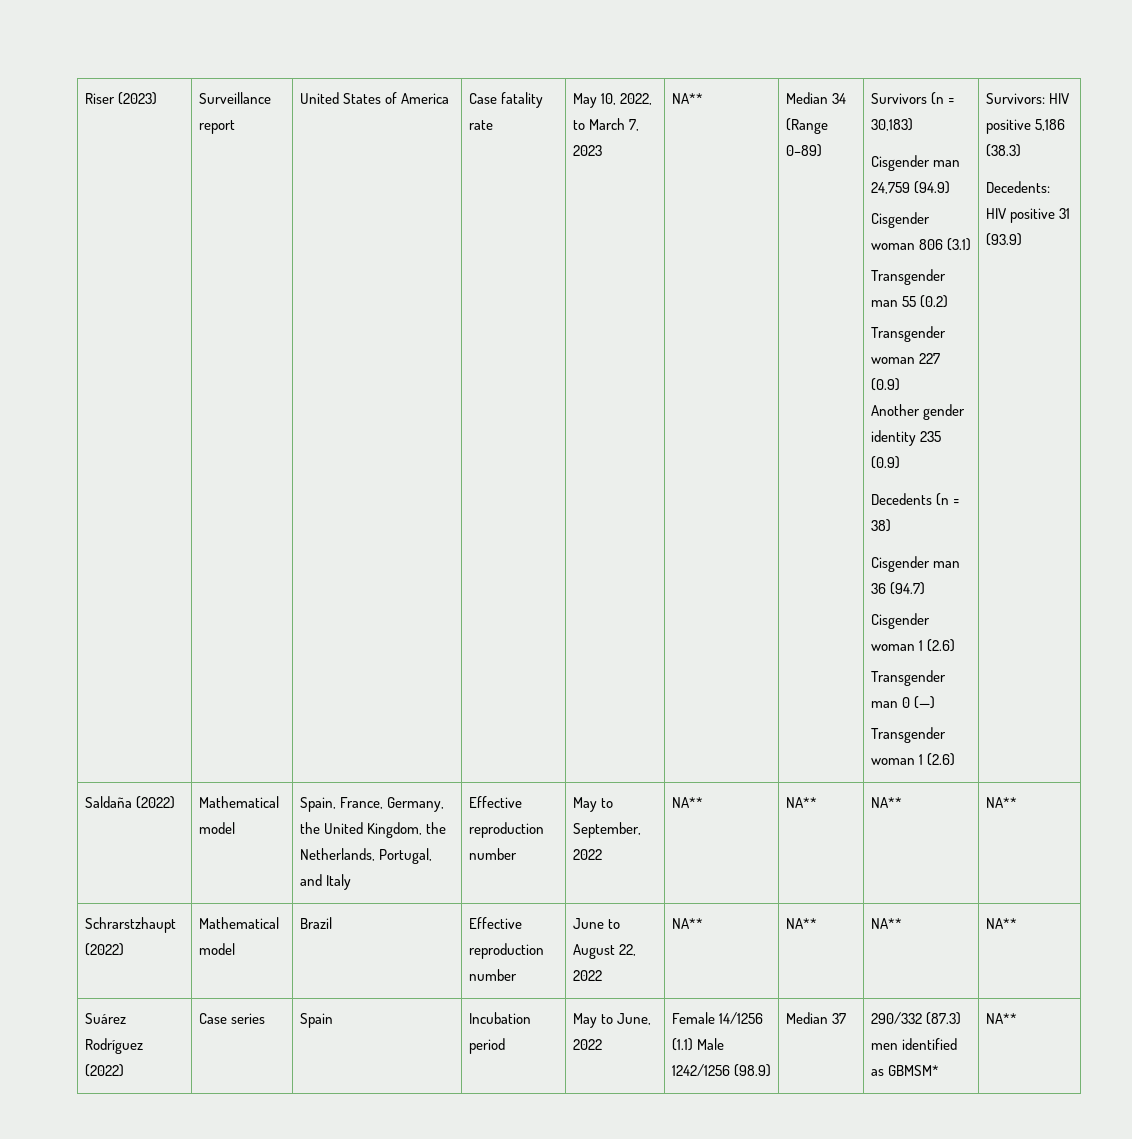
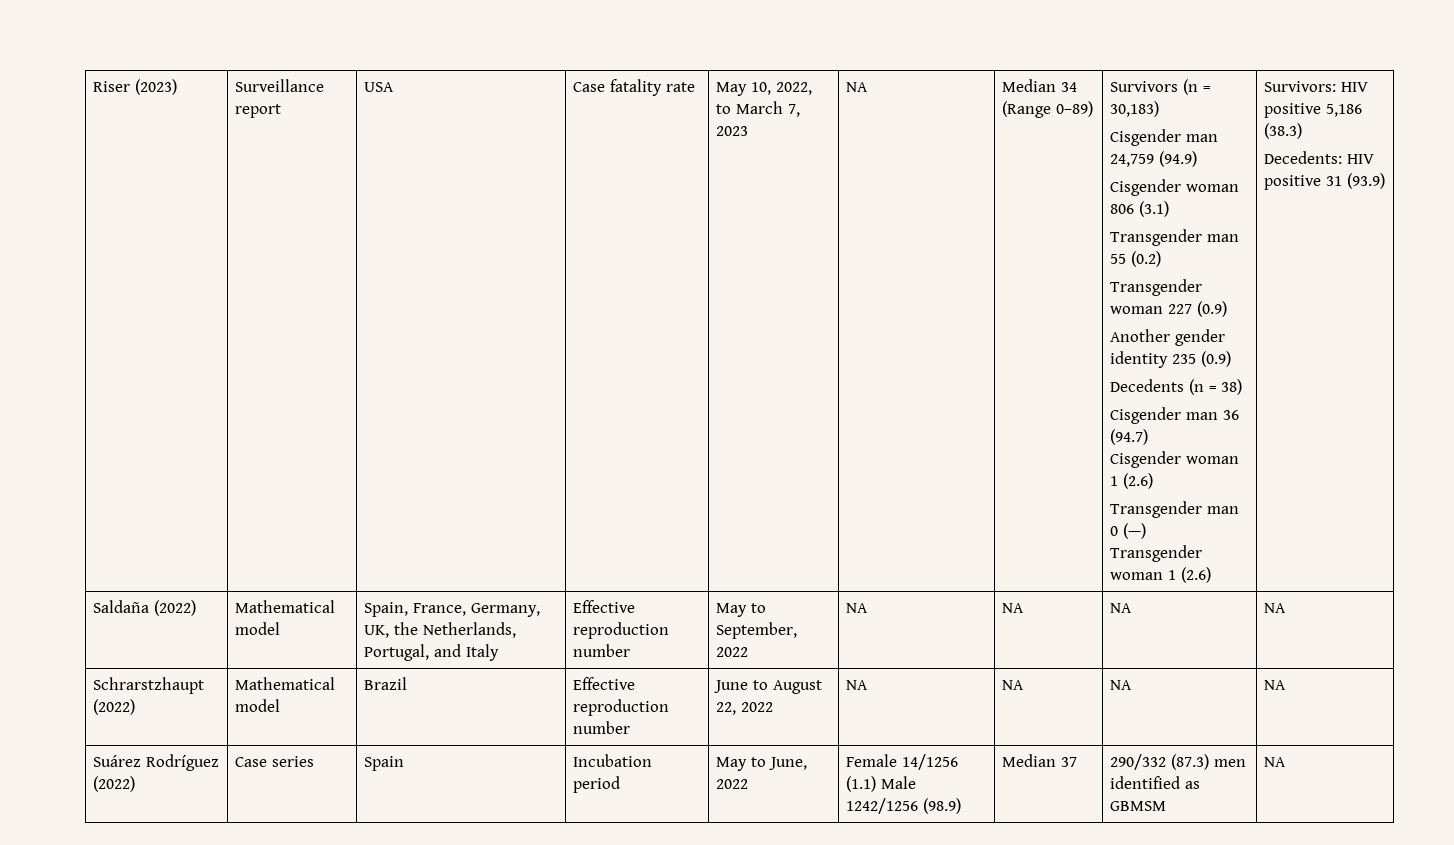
[299,92,449,104] United States of America -> [364,82,395,92] USA
[671,93,703,104] NA** -> [846,82,869,92] NA
[299,822,422,838] the United Kingdom, -> [364,625,390,638] UK,
[671,797,703,808] [785,797,817,808] [870,797,902,808] [985,797,1017,808] NA** | NA** | NA** | NA** -> [846,603,869,613] [1002,603,1025,613] [1110,603,1133,613] [1264,603,1287,613] NA | NA | NA | NA
[671,918,703,929] [785,918,817,929] [870,918,902,929] [985,918,1017,929] NA** | NA** | NA** | NA** -> [846,680,869,690] [1002,680,1025,690] [1110,680,1133,690] [1264,680,1287,690] NA | NA | NA | NA
[887,1065,939,1076] [985,1013,1017,1024] GBMSM* | NA** -> [1110,801,1167,811] [1264,757,1287,767] GBMSM | NA

